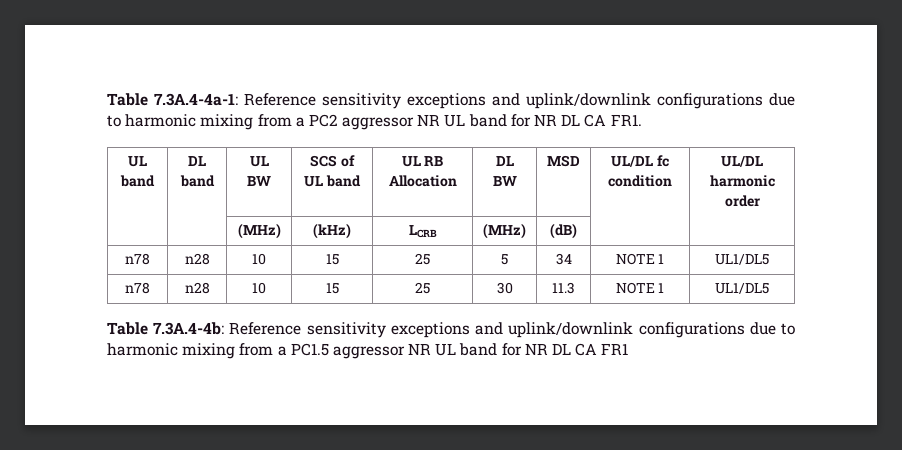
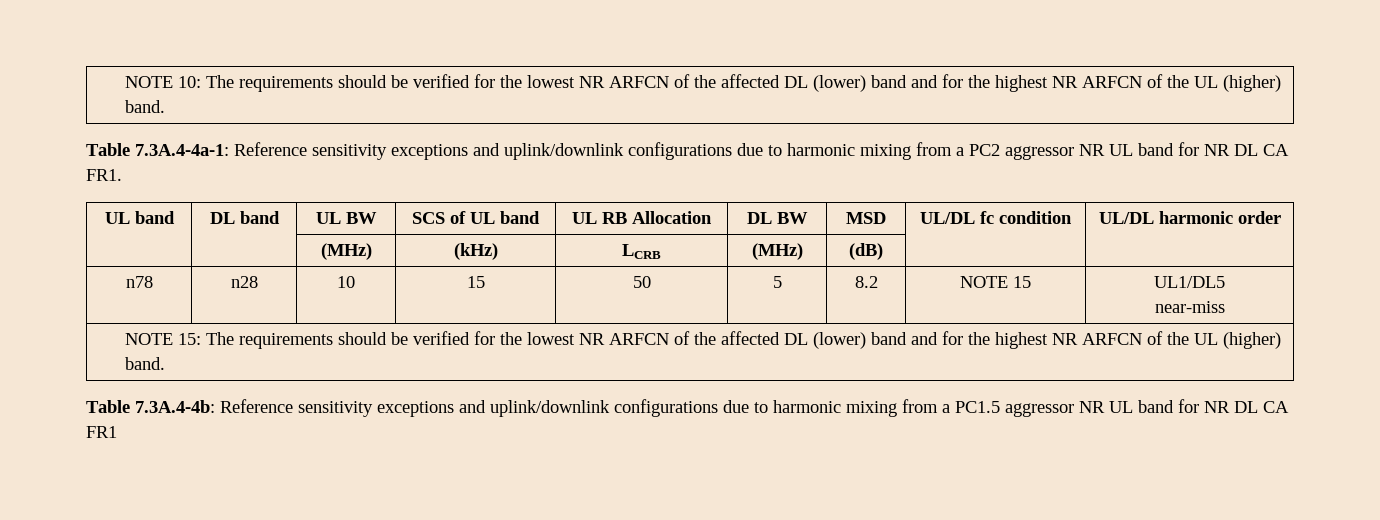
(107, 99) none -> [125,74,1282,92] [125,100,166,113] NOTE 10: The requirements should be verified for the lowest NR ARFCN of the affected DL (lower) band and for the highest NR ARFCN of the UL (higher) band. //
[415,253,430,265] 25 -> [632,276,651,288] 50
[555,253,572,265] [615,253,665,265] [715,254,769,265] [125,282,150,294] [184,282,210,294] [252,282,266,294] [325,283,339,294] [415,282,430,294] [496,282,513,294] [552,282,575,294] [615,282,665,294] [715,283,769,294] 34 | NOTE 1 | UL1/DL5 // n78 | n28 | 10 | 15 | 25 | 30 | 11.3 | NOTE 1 | UL1/DL5 -> [854,276,878,288] [960,276,1031,288] [1154,276,1225,288] [1154,301,1225,313] [125,331,1282,349] [125,357,166,370] 8.2 | NOTE 15 | UL1/DL5 // near-miss // NOTE 15: The requirements should be verified for the lowest NR ARFCN of the affected DL (lower) band and for the highest NR ARFCN of the UL (higher) band.

